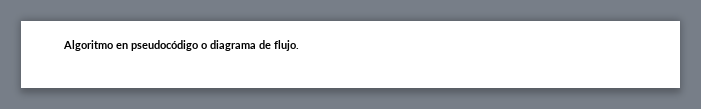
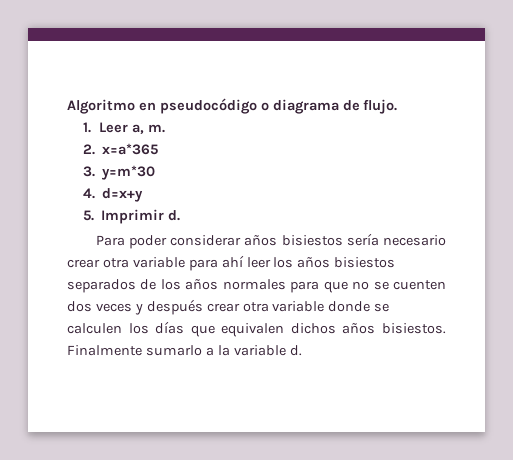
(299, 45) none -> [82,122,165,134] [82,143,159,155] [82,165,156,180] [82,188,144,202] [82,209,181,224] [95,233,446,249] [67,255,396,271] [67,279,447,293] [67,299,390,315] [67,321,446,337] [67,345,302,356] // 1. Leer a, m. // 2. x=a*365 // 3. y=m*30 // 4. d=x+y // 5. Imprimir d. // Para poder considerar años bisiestos sería necesario crear otra variable para ahí leer los años bisiestos separados de los años normales para que no se cuenten dos veces y después crear otra variable donde se calculen los días que equivalen dichos años bisiestos. Finalmente sumarlo a la variable d.

